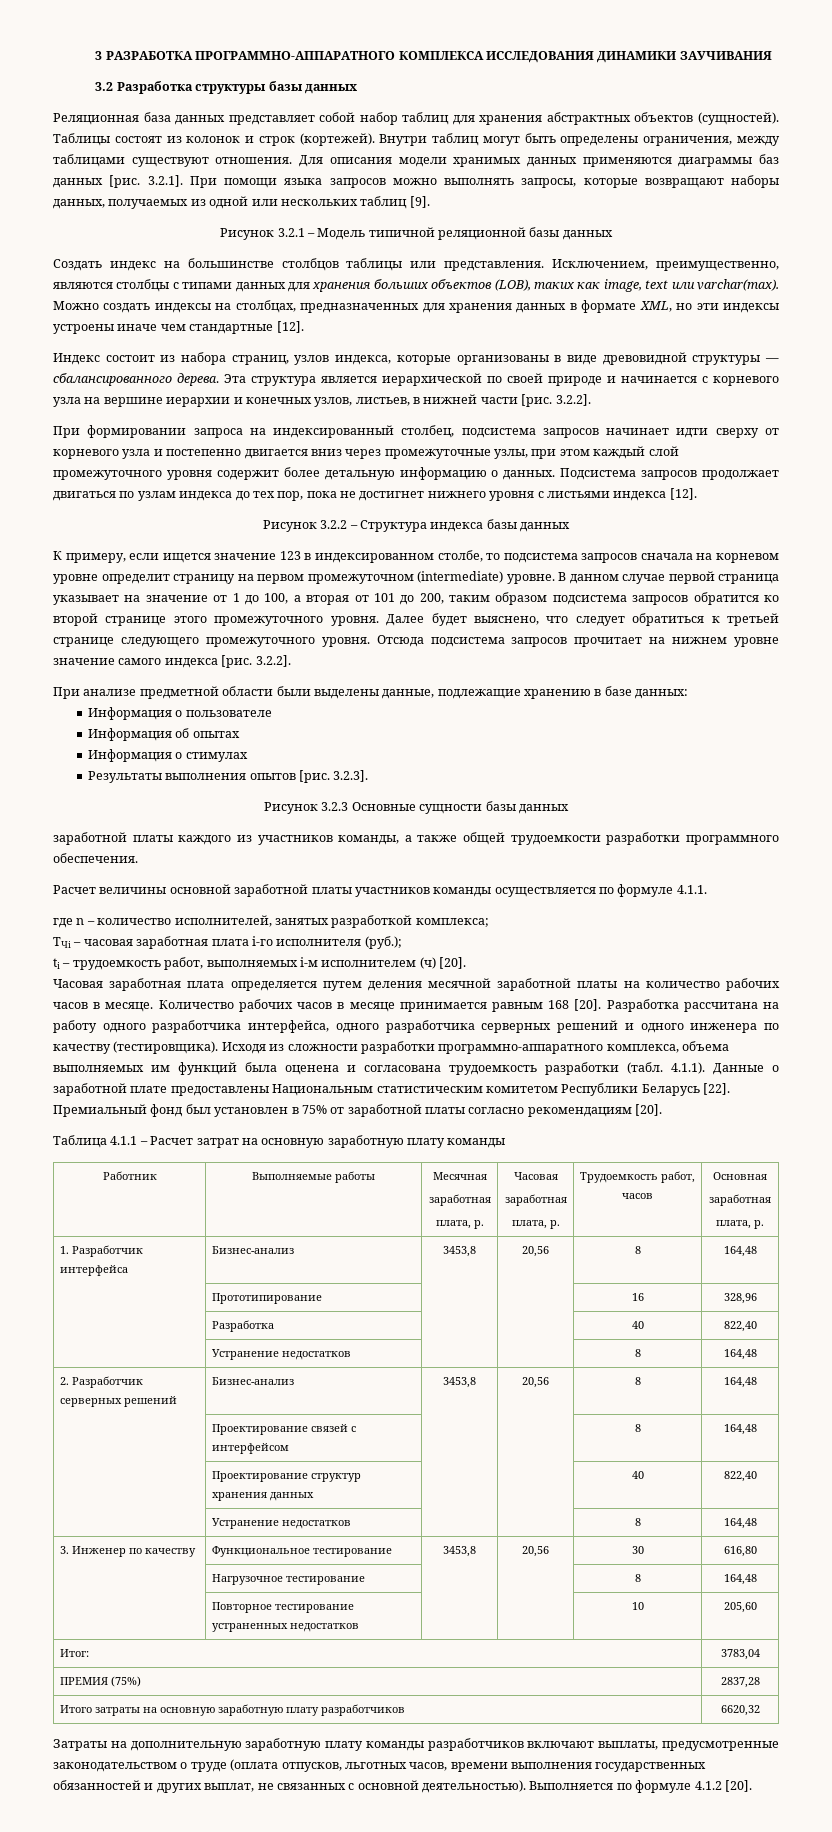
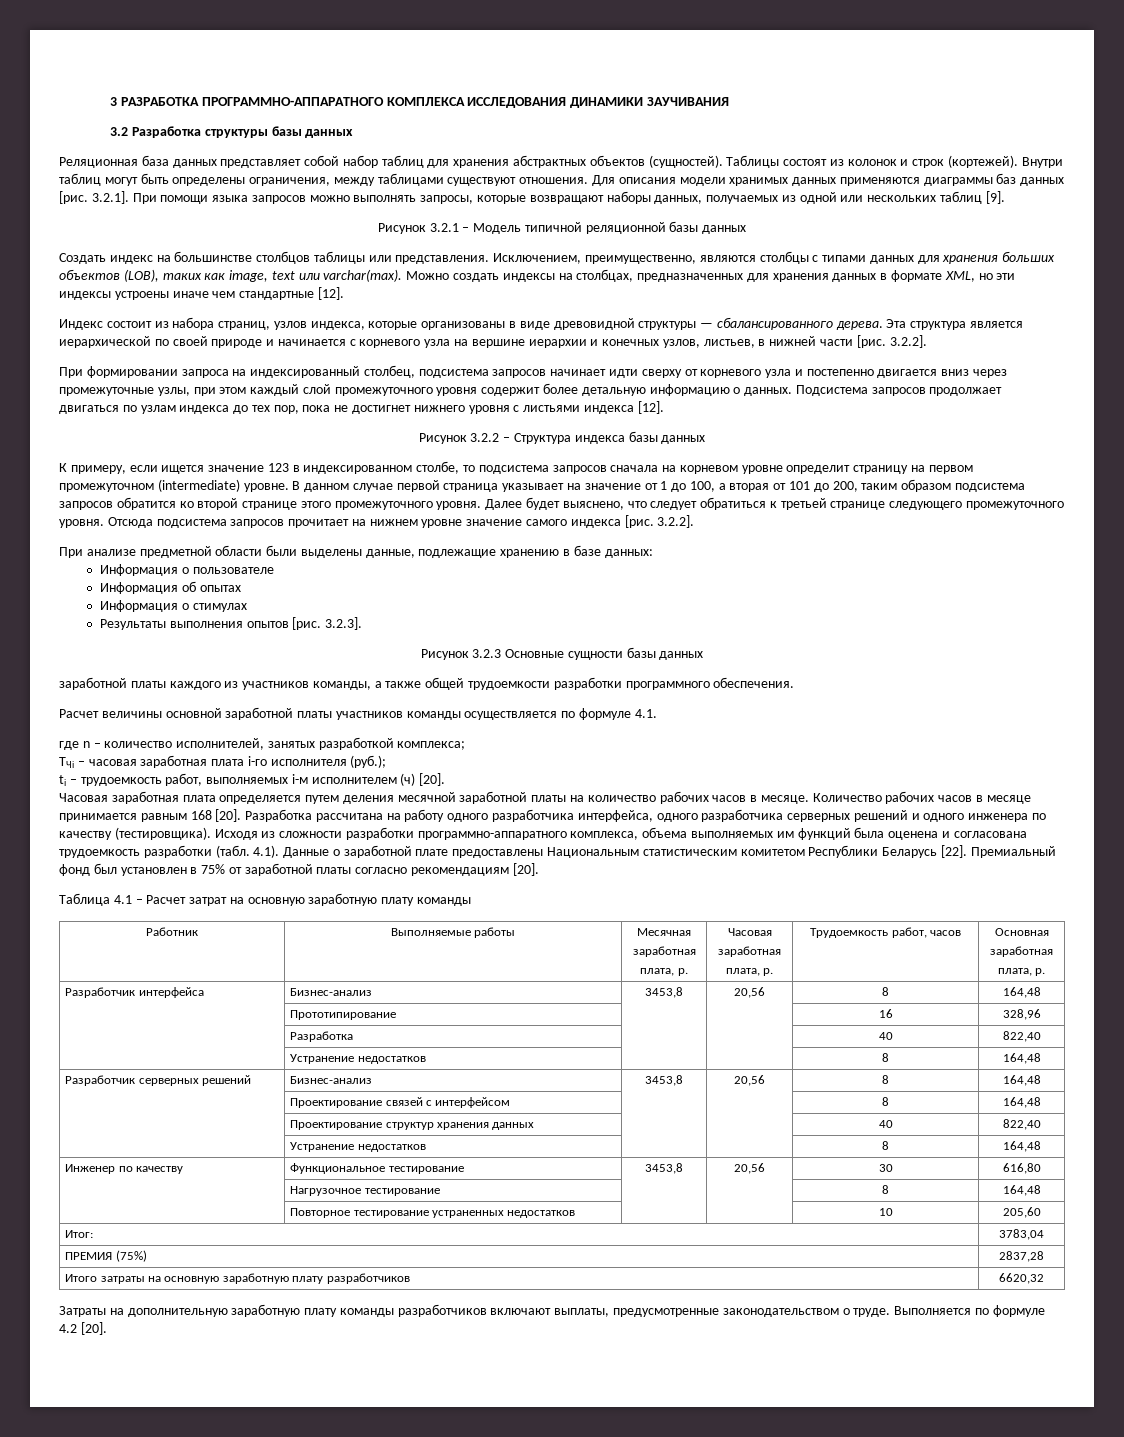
[676,885,707,894] 4.1.1. -> [634,709,657,718] 4.1.
[671,1062,705,1074] 4.1.1). -> [253,845,280,858] 4.1).
[110,1136,138,1145] 4.1.1 -> [113,895,132,904] 4.1
[59,1246,69,1254] 1. -> (1046, 972) none
[59,1377,69,1385] 2. -> (1041, 1058) none
[59,1546,69,1554] 3. -> (1041, 1146) none
[190,1759,707,1772] [53,1780,526,1793] труде (оплата отпусков, льготных часов, времени выполнения государственных обязанностей и других выплат, не связанных с основной деятельностью). -> [853,1308,891,1317] труде.
[694,1781,722,1790] 4.1.2 -> [59,1324,77,1333] 4.2

